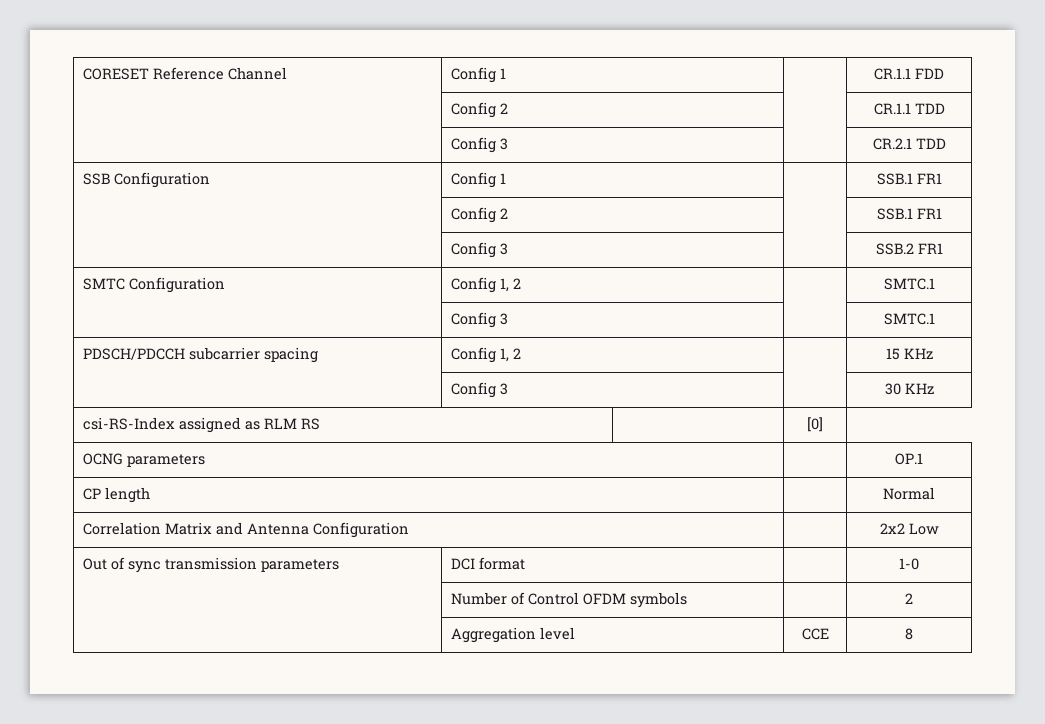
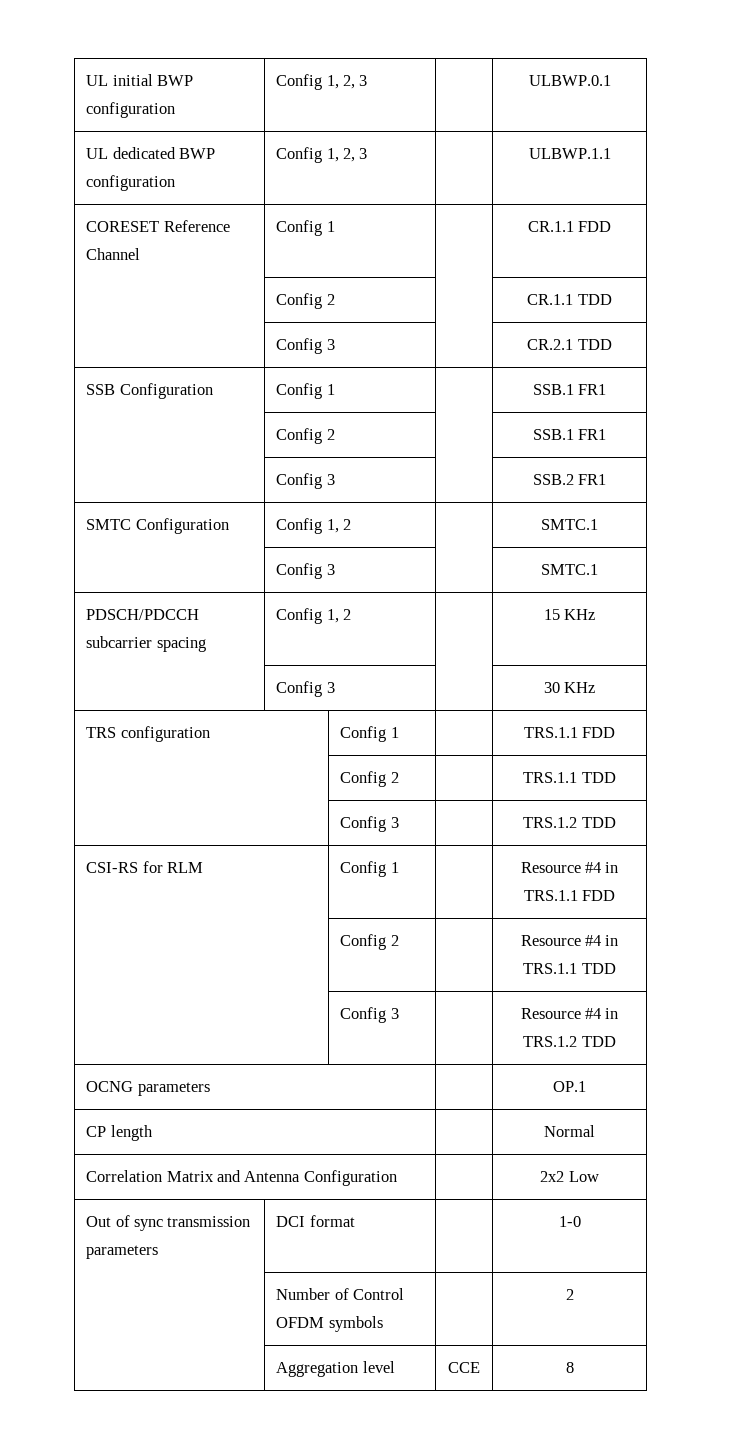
(83, 74) none -> [86,74,193,86] [86,102,176,118] [276,74,368,90] [528,75,611,86] [86,147,215,159] [86,175,176,191] [276,147,368,163] [528,148,611,159] UL initial BWP configuration | Config 1, 2, 3 | | ULBWP.0.1 // UL dedicated BWP configuration | Config 1, 2, 3 | | ULBWP.1.1 //
[83,417,321,433] [807,417,823,432] csi-RS-Index assigned as RLM RS | | [0] -> [86,726,210,742] [340,726,399,742] [523,727,616,738] [340,771,399,787] [523,772,616,783] [340,816,399,832] [523,817,616,828] [86,861,203,873] [340,861,399,877] [520,862,619,873] [523,890,616,901] [340,934,399,950] [520,935,619,946] [523,963,616,974] [340,1007,399,1023] [520,1008,619,1019] [523,1036,616,1047] TRS configuration | Config 1 | | TRS.1.1 FDD // | Config 2 | | TRS.1.1 TDD // | Config 3 | | TRS.1.2 TDD // CSI-RS for RLM | Config 1 | | Resource #4 in TRS.1.1 FDD // | Config 2 | | Resource #4 in TRS.1.1 TDD // | Config 3 | | Resource #4 in TRS.1.2 TDD

